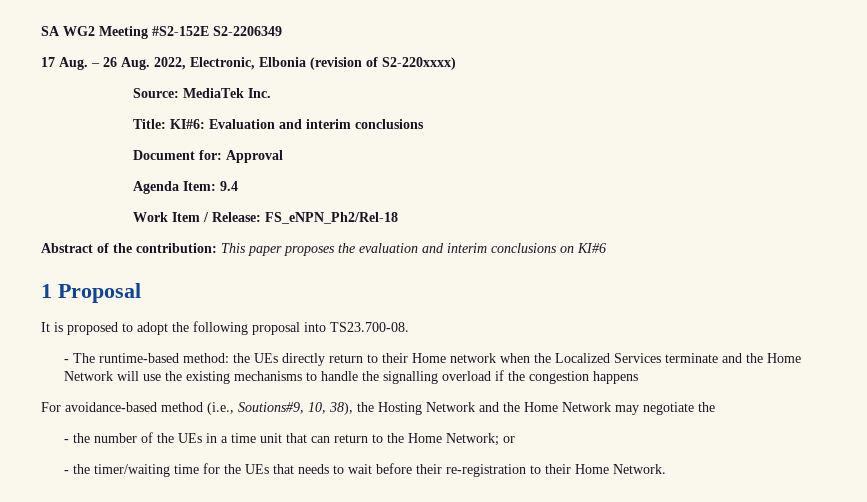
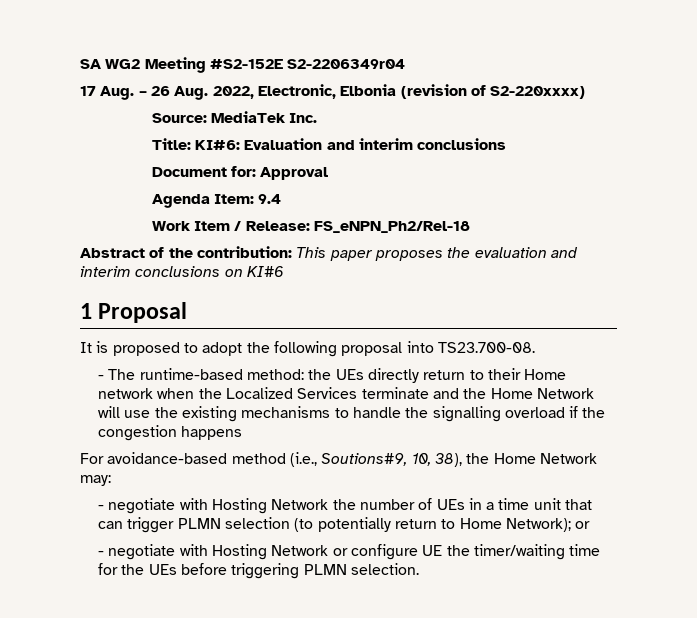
[213,26,282,36] S2-2206349 -> [287,59,406,69] S2-2206349r04
[378,402,715,415] [63,439,69,443] Hosting Network and the Home Network may negotiate the // - -> [493,453,597,464] [80,475,111,486] [97,498,329,514] Home Network may: // - negotiate with Hosting Network
[156,433,174,443] the -> (433, 504) none
[333,433,515,446] [63,470,69,474] return to the Home Network; or // - -> [127,517,591,533] [97,544,443,560] trigger PLMN selection (to potentially return to Home Network); or // - negotiate with Hosting Network or configure UE
[272,463,666,477] that needs to wait before their re-registration to their Home Network. -> [180,563,419,579] before triggering PLMN selection.

